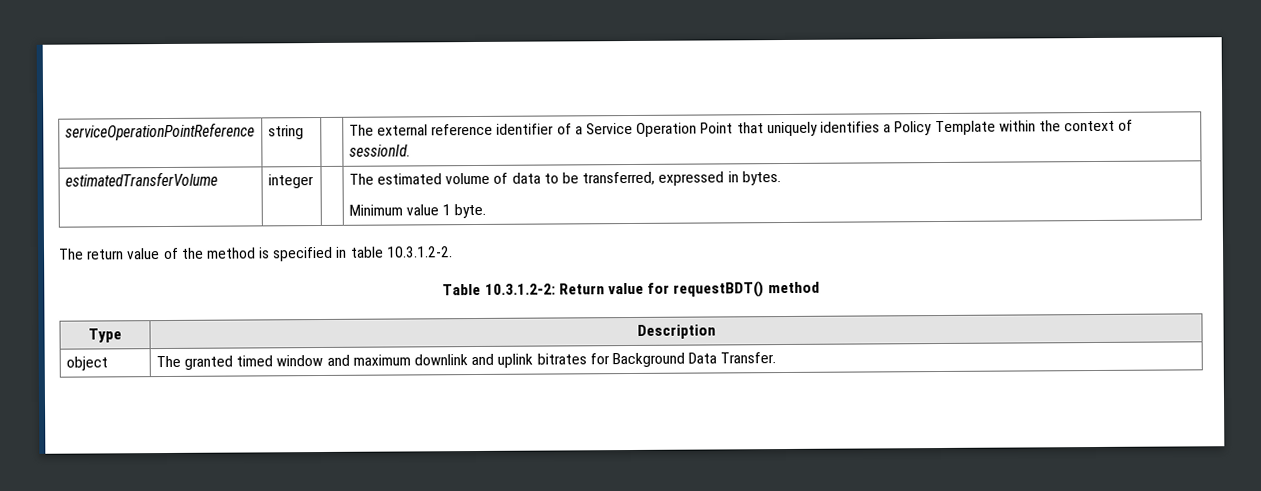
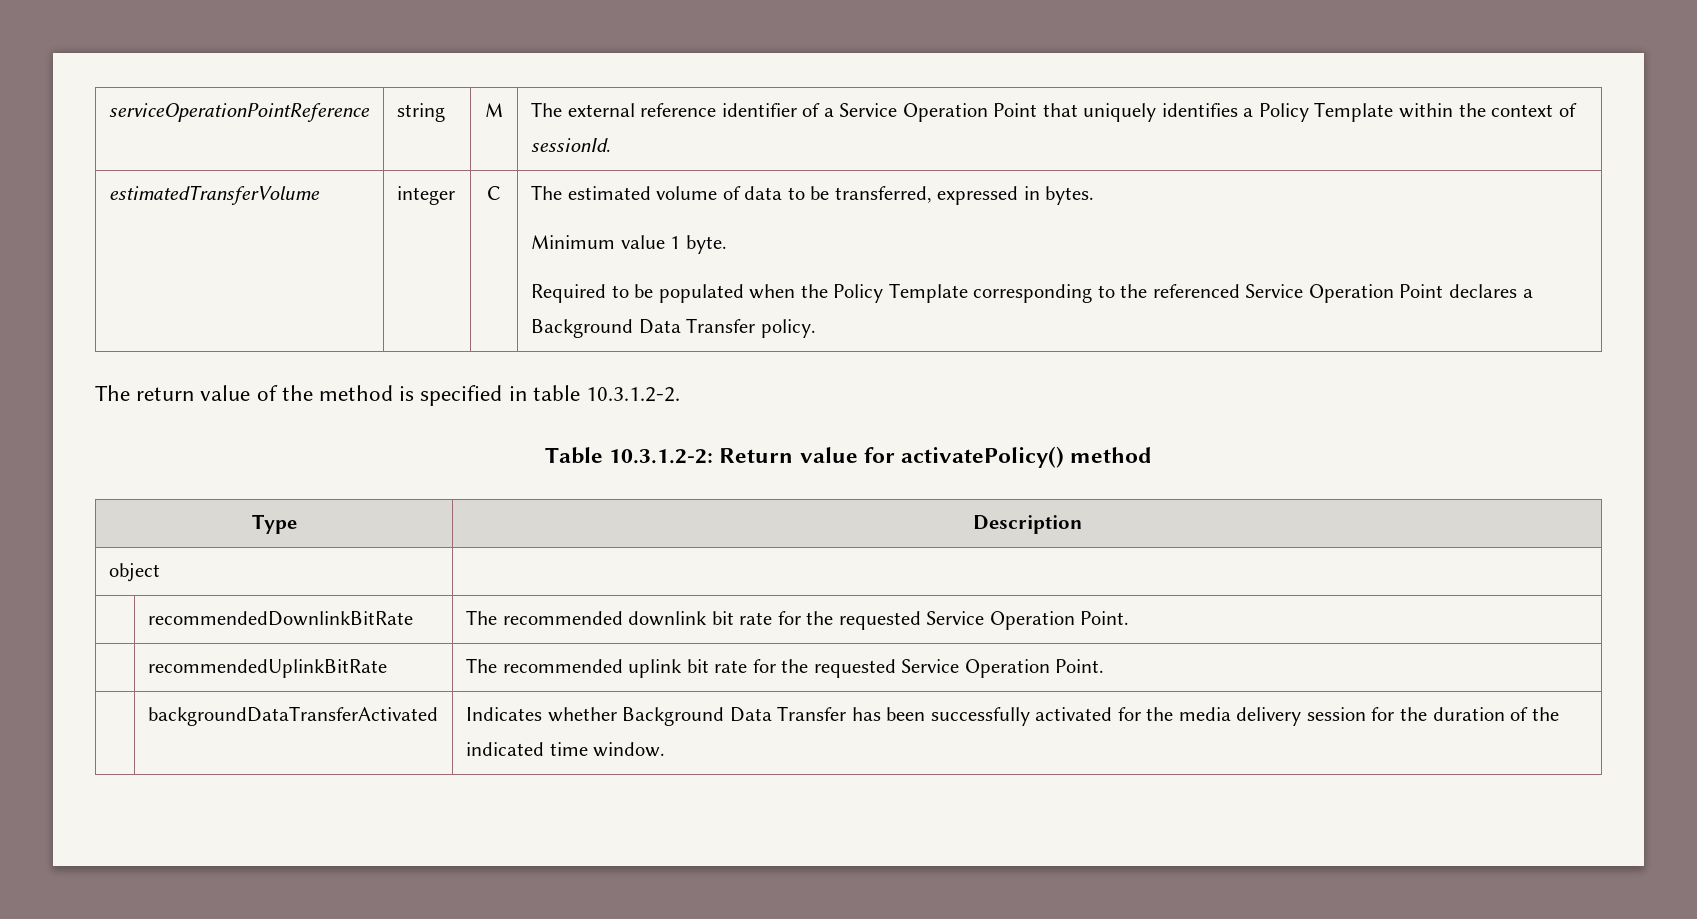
(304, 132) none -> [485,103,503,117] M
(314, 181) none -> [487,186,501,200] C
(487, 211) none -> [530,283,1533,303] [530,318,816,338] // Required to be populated when the Policy Template corresponding to the referenced Service Operation Point declares a Background Data Transfer policy.
[673,281,765,298] requestBDT() -> [900,446,1064,468] activatePolicy()
[155,352,777,370] The granted timed window and maximum downlink and uplink bitrates for Background Data Transfer. -> [147,611,413,626] [465,610,1130,630] [147,659,387,678] [465,658,1105,678] [147,706,438,726] [465,706,1559,726] [465,742,666,757] // | recommendedDownlinkBitRate | The recommended downlink bit rate for the requested Service Operation Point. // | recommendedUplinkBitRate | The recommended uplink bit rate for the requested Service Operation Point. // | backgroundDataTransferActivated | Indicates whether Background Data Transfer has been successfully activated for the media delivery session for the duration of the indicated time window.

